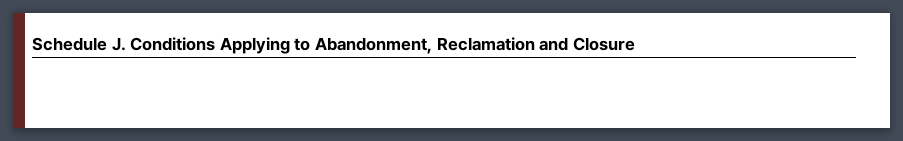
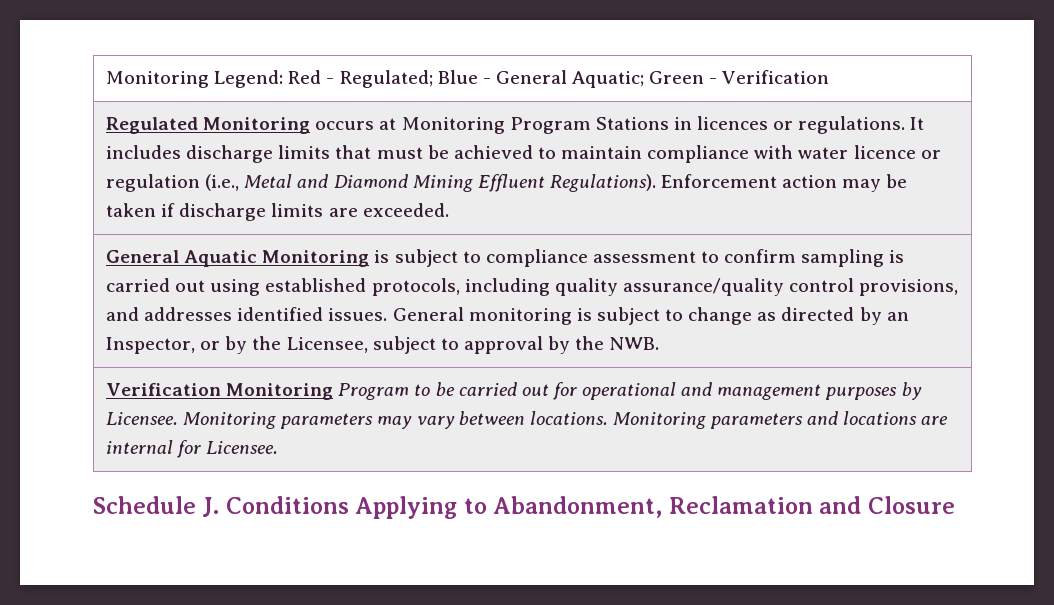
(32, 44) none -> [106,70,830,88] [106,116,925,134] [106,145,941,163] [106,174,908,192] [106,203,449,221] [106,249,905,267] [106,278,959,296] [106,307,909,325] [106,336,660,354] [106,382,922,400] [106,411,949,429] [106,440,279,458] Monitoring Legend: Red - Regulated; Blue - General Aquatic; Green - Verification // Regulated Monitoring occurs at Monitoring Program Stations in licences or regulations. It includes discharge limits that must be achieved to maintain compliance with water licence or regulation (i.e., Metal and Diamond Mining Effluent Regulations). Enforcement action may be taken if discharge limits are exceeded. // General Aquatic Monitoring is subject to compliance assessment to confirm sampling is carried out using established protocols, including quality assurance/quality control provisions, and addresses identified issues. General monitoring is subject to change as directed by an Inspector, or by the Licensee, subject to approval by the NWB. // Verification Monitoring Program to be carried out for operational and management purposes by Licensee. Monitoring parameters may vary between locations. Monitoring parameters and locations are internal for Licensee. //

